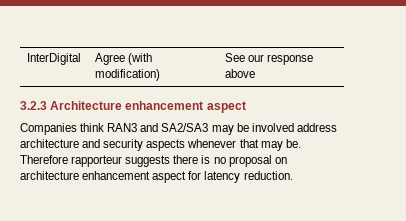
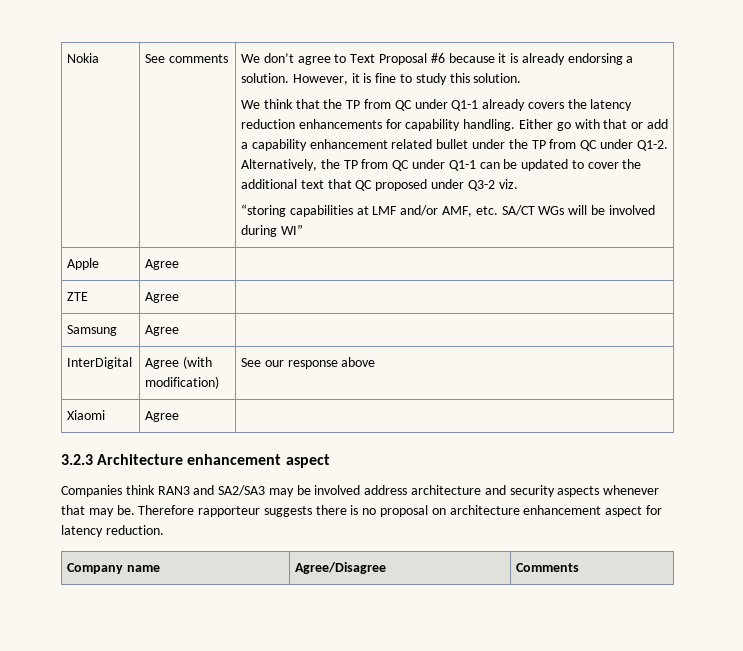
(26, 59) none -> [67,53,100,63] [145,54,228,63] [241,53,634,65] [241,73,522,85] [241,99,633,111] [241,119,668,131] [241,139,668,151] [241,159,642,171] [241,179,518,191] [241,204,655,217] [241,224,303,237] [67,258,100,270] [145,259,180,270] [67,292,89,301] [145,292,180,303] [67,325,118,336] [145,325,180,336] Nokia | See comments | We don’t agree to Text Proposal #6 because it is already endorsing a solution. However, it is fine to study this solution. // We think that the TP from QC under Q1-1 already covers the latency reduction enhancements for capability handling. Either go with that or add a capability enhancement related bullet under the TP from QC under Q1-2. Alternatively, the TP from QC under Q1-1 can be updated to cover the additional text that QC proposed under Q3-2 viz. // “storing capabilities at LMF and/or AMF, etc. SA/CT WGs will be involved during WI” // Apple | Agree | // ZTE | Agree | // Samsung | Agree | //
(255, 73) none -> [67,410,106,420] [145,411,180,422] // Xiaomi | Agree |
(293, 175) none -> [67,563,160,574] [295,562,387,574] [516,563,580,572] // Company name | Agree/Disagree | Comments

